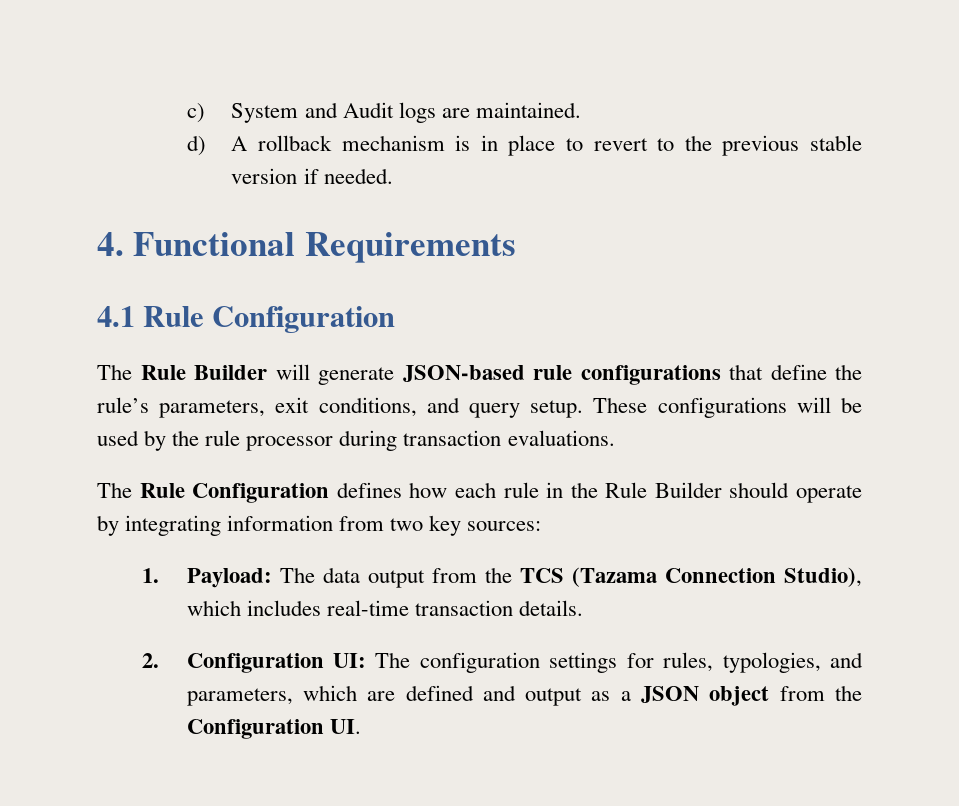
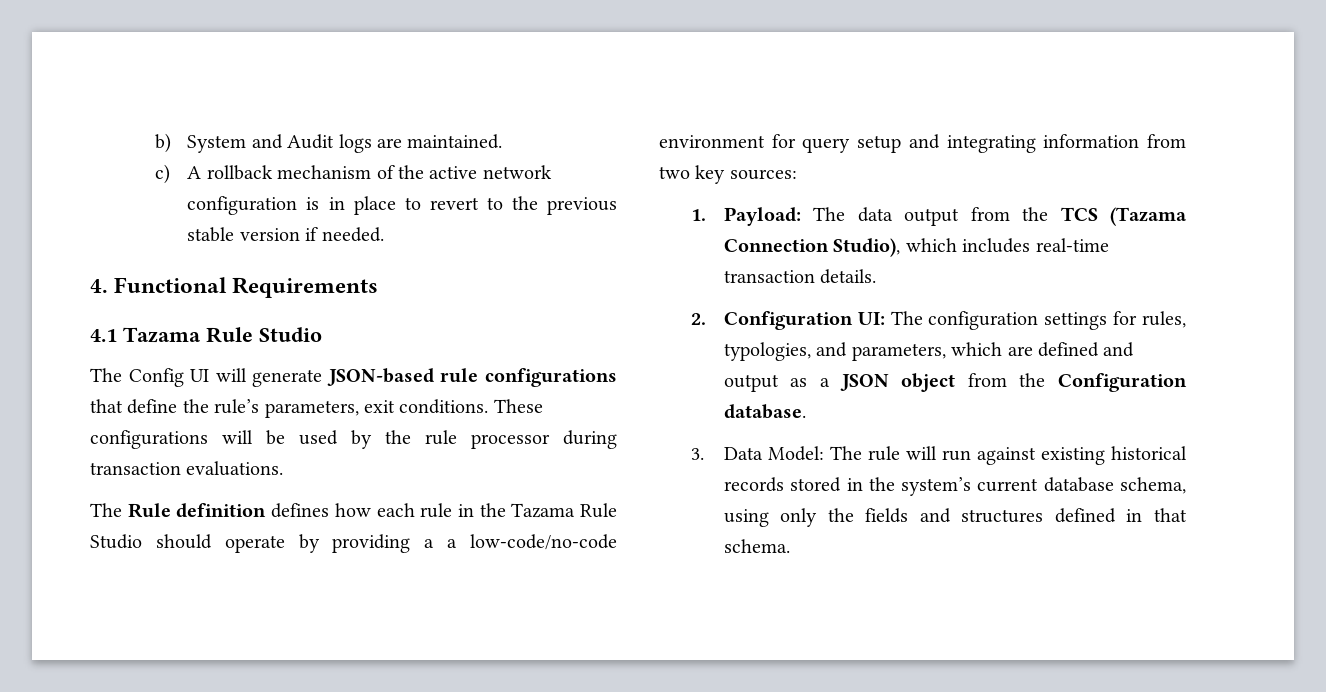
[186,103,205,123] c) -> [154,133,171,153] b)
[186,135,206,156] d) -> [154,164,170,184] c)
(445, 143) none -> [376,165,552,179] [187,196,298,215] of the active network configuration
[143,306,396,333] [97,364,267,380] Rule Configuration // The Rule Builder -> [123,327,322,343] [90,368,210,387] Tazama Rule Studio // The Config UI
[318,397,584,418] conditions, and query setup. -> [399,399,489,414] conditions.
[192,483,330,503] Configuration -> [176,503,267,518] definition
[605,482,862,503] [97,515,119,536] Rule Builder should operate by -> [511,503,617,518] [90,534,617,553] [659,134,940,153] Tazama Rule Studio should operate by providing a a low-code/no-code environment for query setup and
[329,719,361,734] UI. -> [723,404,806,419] [691,446,1187,465] [723,477,1186,496] [723,508,1187,527] [723,539,790,553] database. // 3. Data Model: The rule will run against existing historical records stored in the system’s current database schema, using only the fields and structures defined in that schema.

